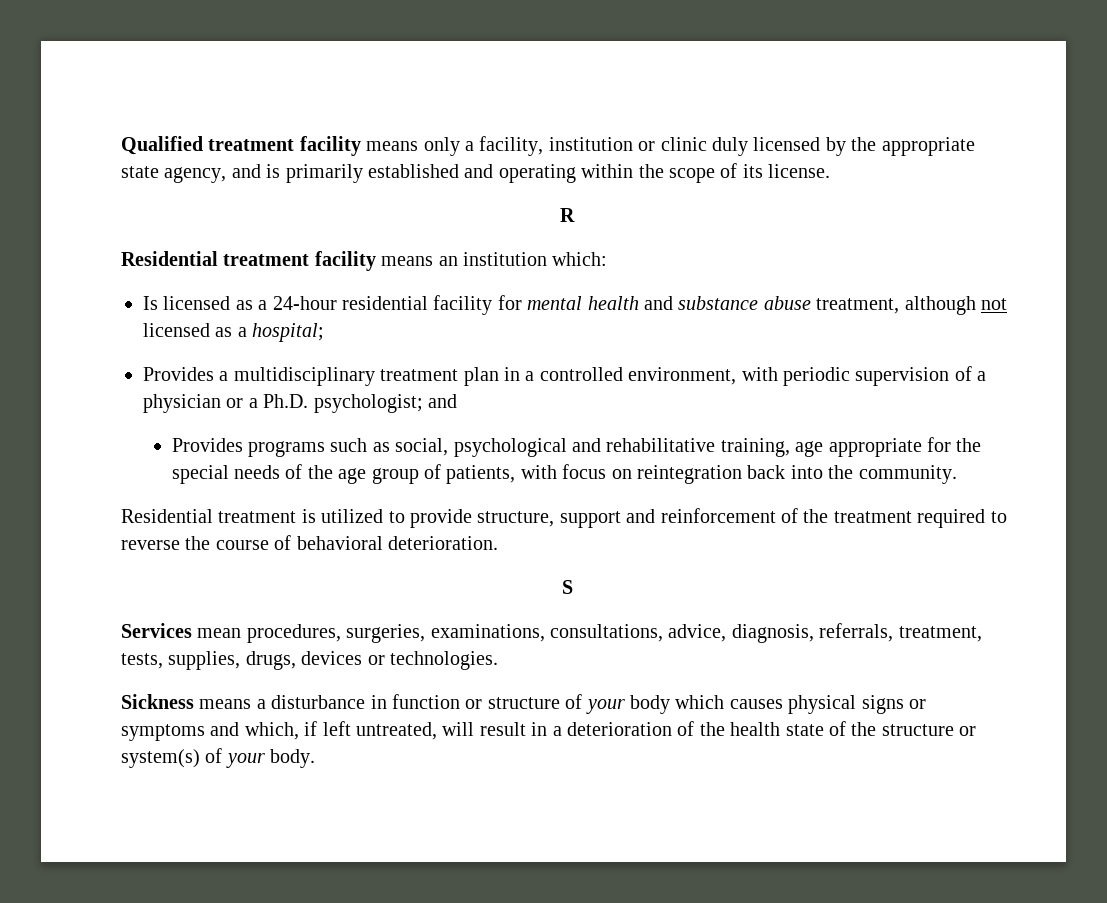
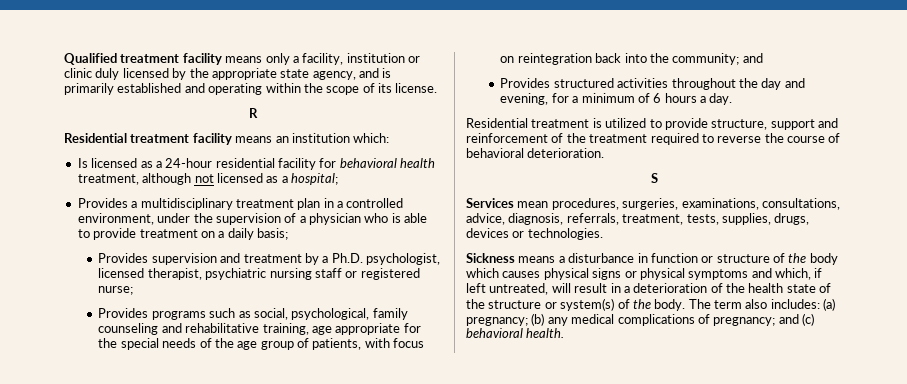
[527,296,811,310] mental health and substance abuse -> [339,158,436,168] behavioral health
[741,367,850,386] with periodic -> [157,213,213,223] under the
[226,394,457,413] or a Ph.D. psychologist; and -> [364,213,428,223] [77,228,288,240] [98,253,441,265] [98,268,420,280] [98,286,134,295] who is able to provide treatment on a daily basis; // Provides supervision and treatment by a Ph.D. psychologist, licensed therapist, psychiatric nursing staff or registered nurse;
[453,438,567,457] psychological -> [291,308,408,320] [98,323,159,335] psychological, family counseling
[858,465,957,484] community. -> [672,53,763,65] [500,78,805,90] [500,93,733,105] community; and // Provides structured activities throughout the day and evening, for a minimum of 6 hours a day.
[585,699,625,714] your -> [788,253,807,263] the
(926, 704) none -> [639,268,685,280] physical
[225,749,316,768] your body. -> [632,298,836,311] [466,313,814,326] [466,328,565,338] the body. The term also includes: (a) pregnancy; (b) any medical complications of pregnancy; and (c) behavioral health.

